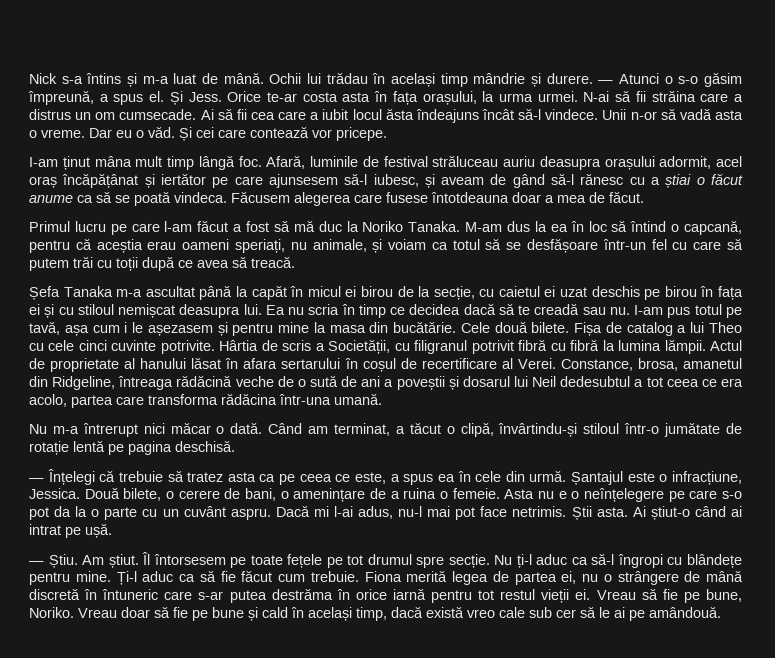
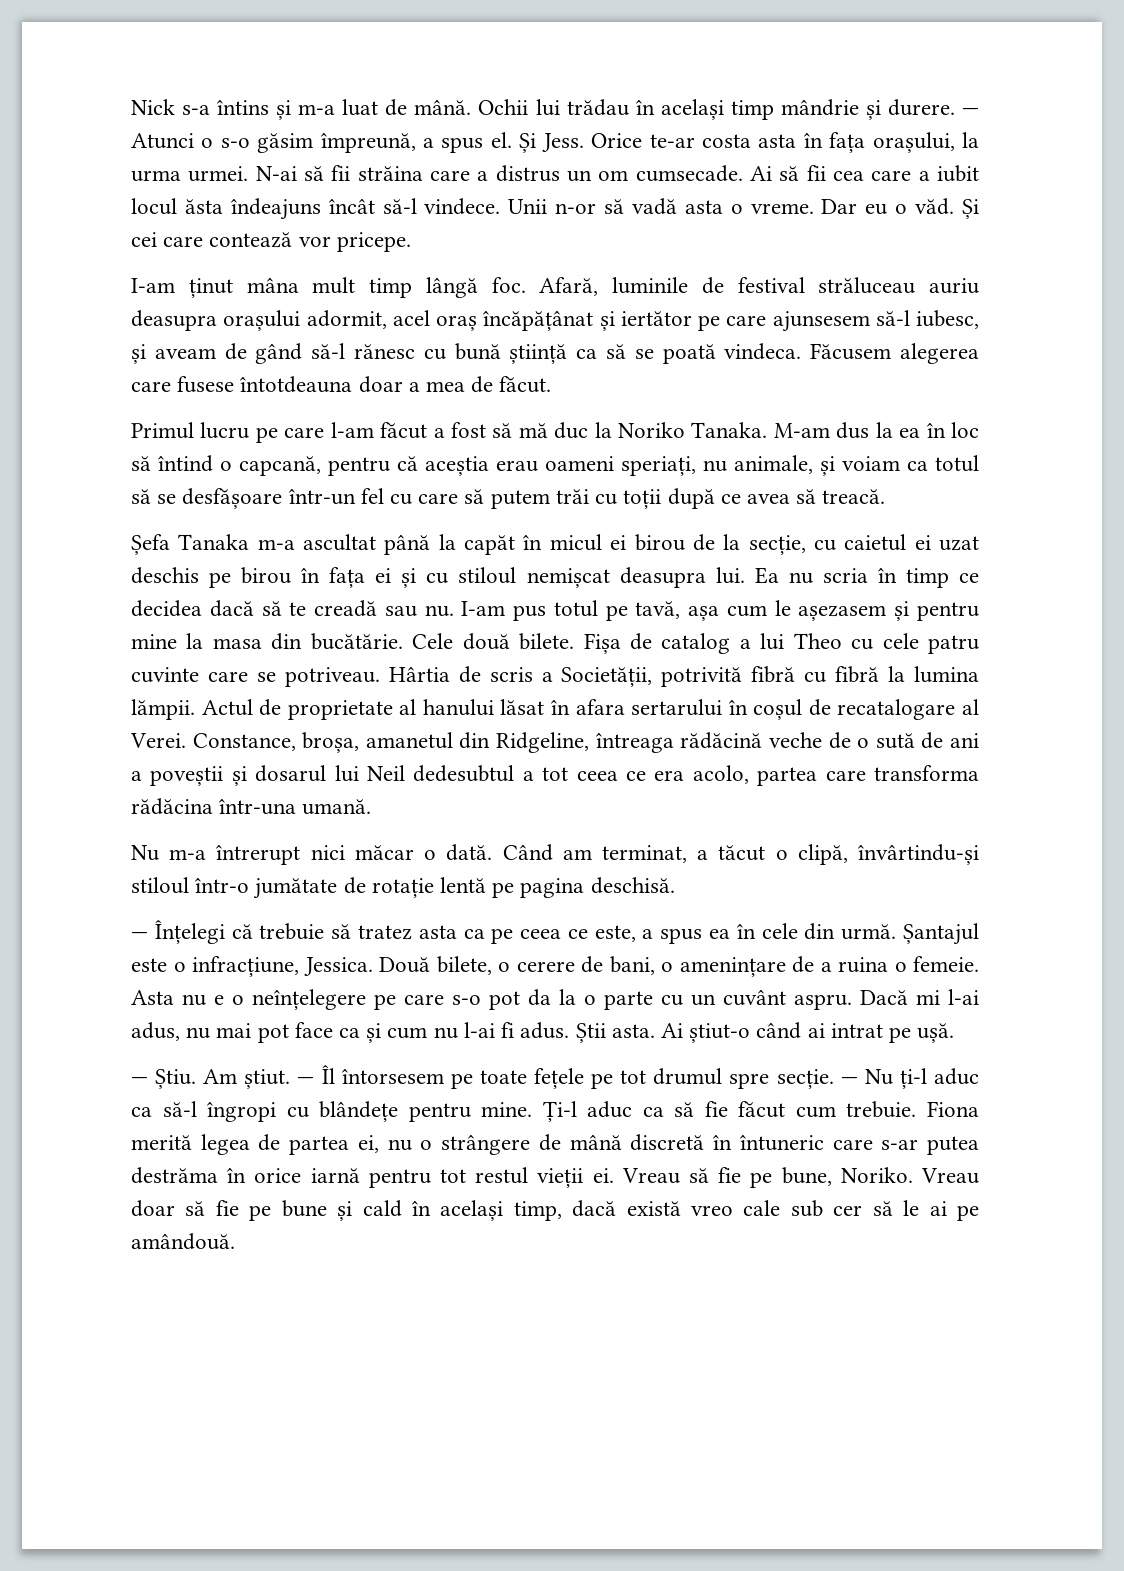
[651,173,743,188] [29,195,73,203] a știai o făcut anume -> [454,343,568,364] bună știință
[124,322,128,333] i -> (767, 611) none
[78,340,215,354] cinci cuvinte potrivite. -> [928,635,979,654] [131,667,380,687] patru cuvinte care se potriveau.
[394,340,514,354] cu filigranul potrivit -> [661,667,743,687] potrivită
[421,358,497,369] recertificare -> [837,699,956,720] recatalogare
[637,358,678,371] brosa, -> [302,732,360,753] broșa,
[398,506,423,517] nu-l -> [186,1027,211,1039] nu
[512,506,567,517] netrimis. -> [339,1022,570,1043] ca și cum nu l-ai fi adus.
(139, 561) none -> [297,1077,315,1084] —
(490, 561) none -> [840,1077,858,1084] —

